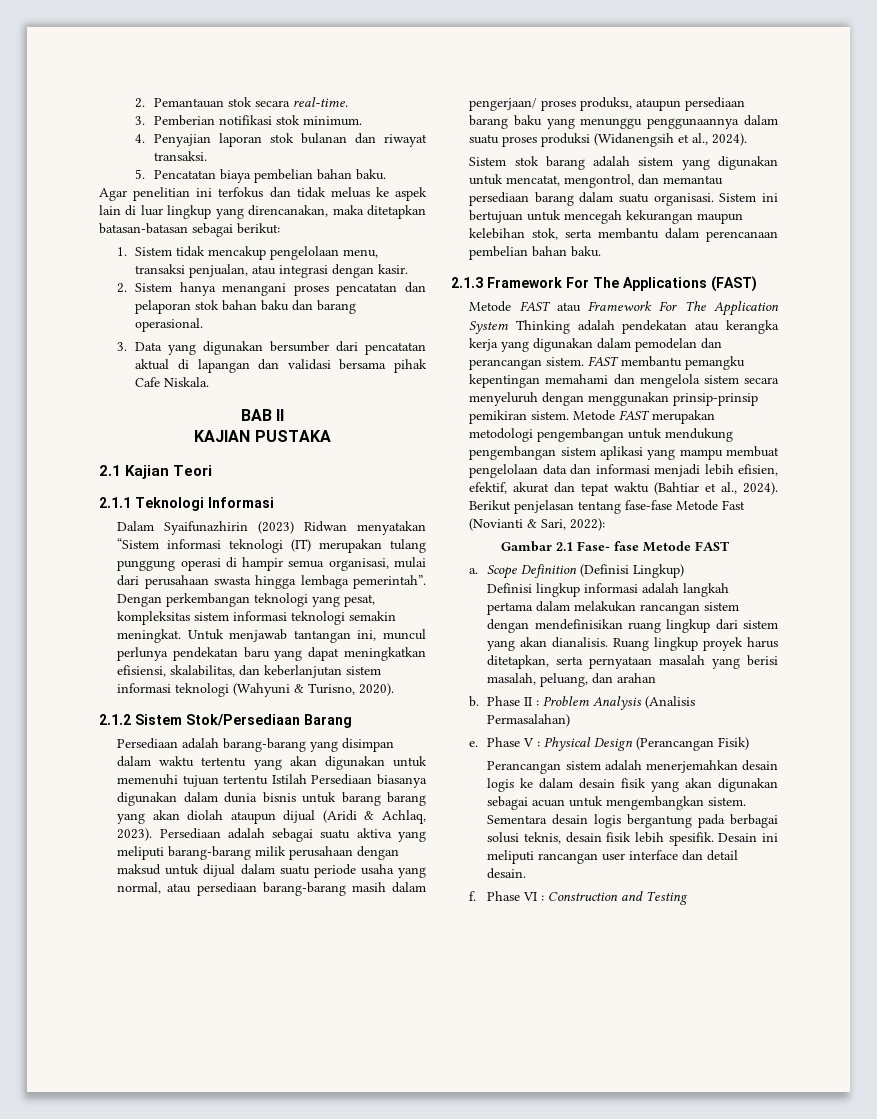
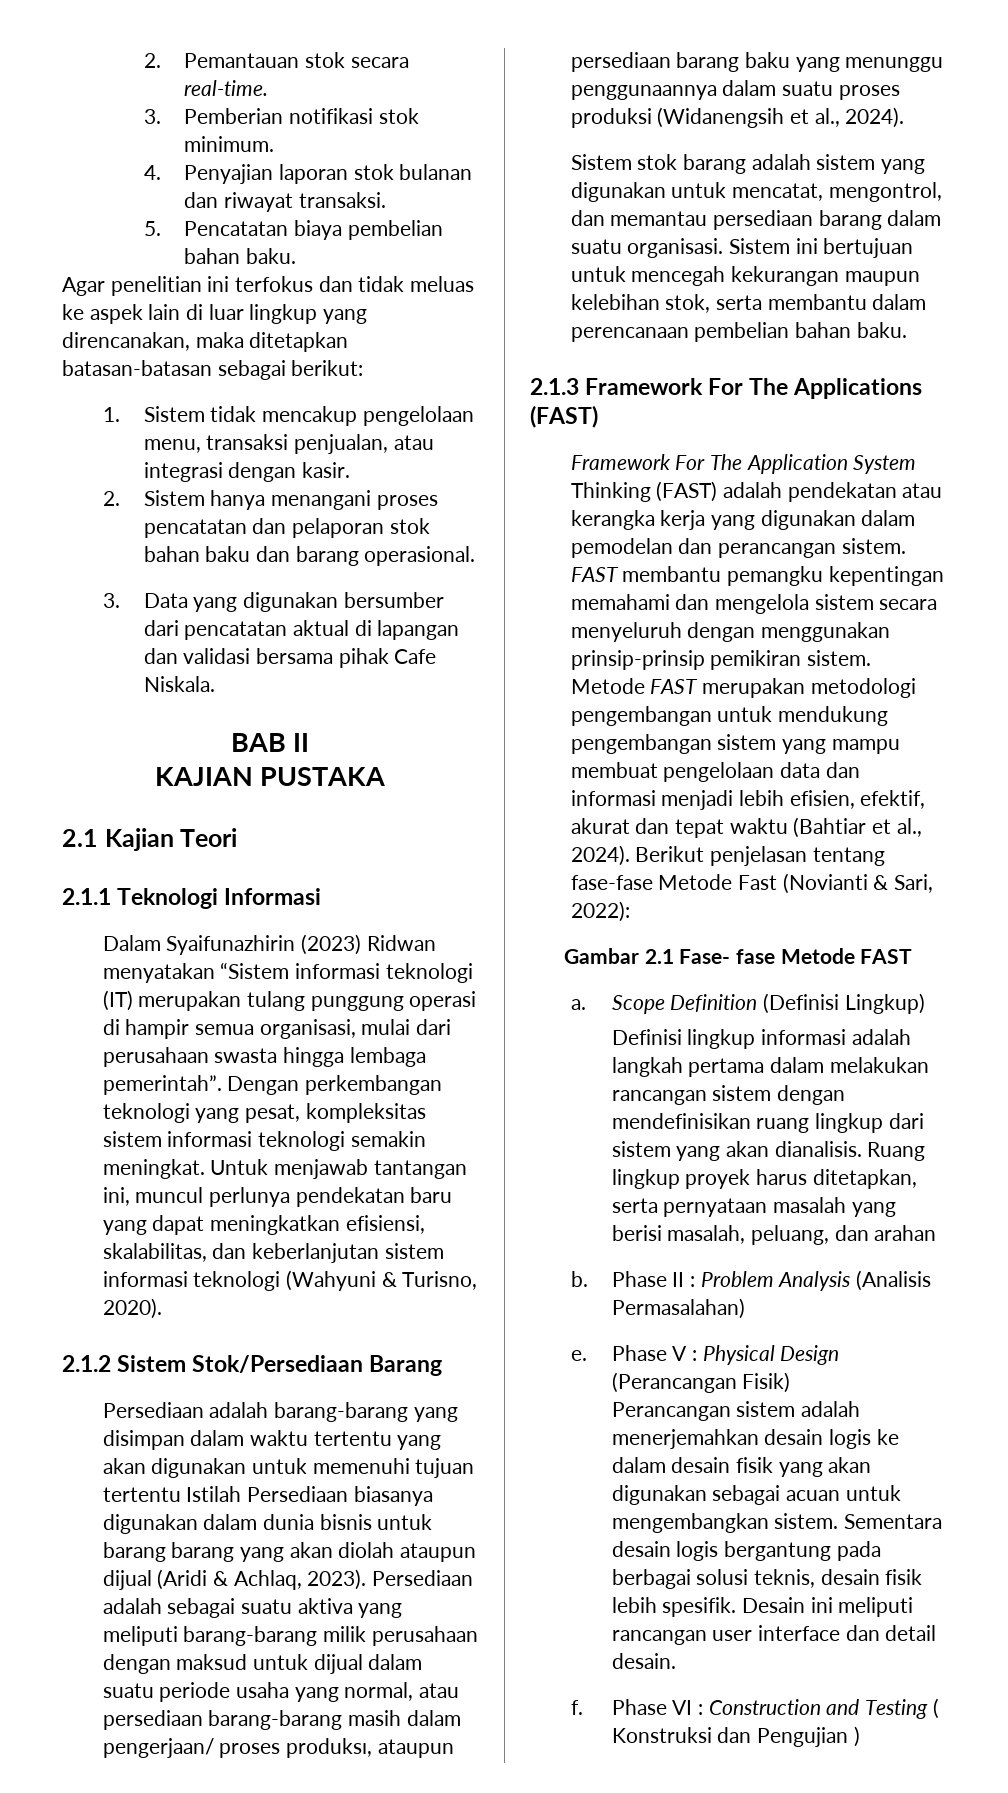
[469,301,581,312] Metode FAST atau -> (598, 416) none
(570, 327) none -> [656,481,718,502] (FAST)
[599,446,643,460] aplikasi -> (777, 742) none
(689, 898) none -> [932,1698,939,1719] [611,1726,860,1747] ( Konstruksi dan Pengujian )

